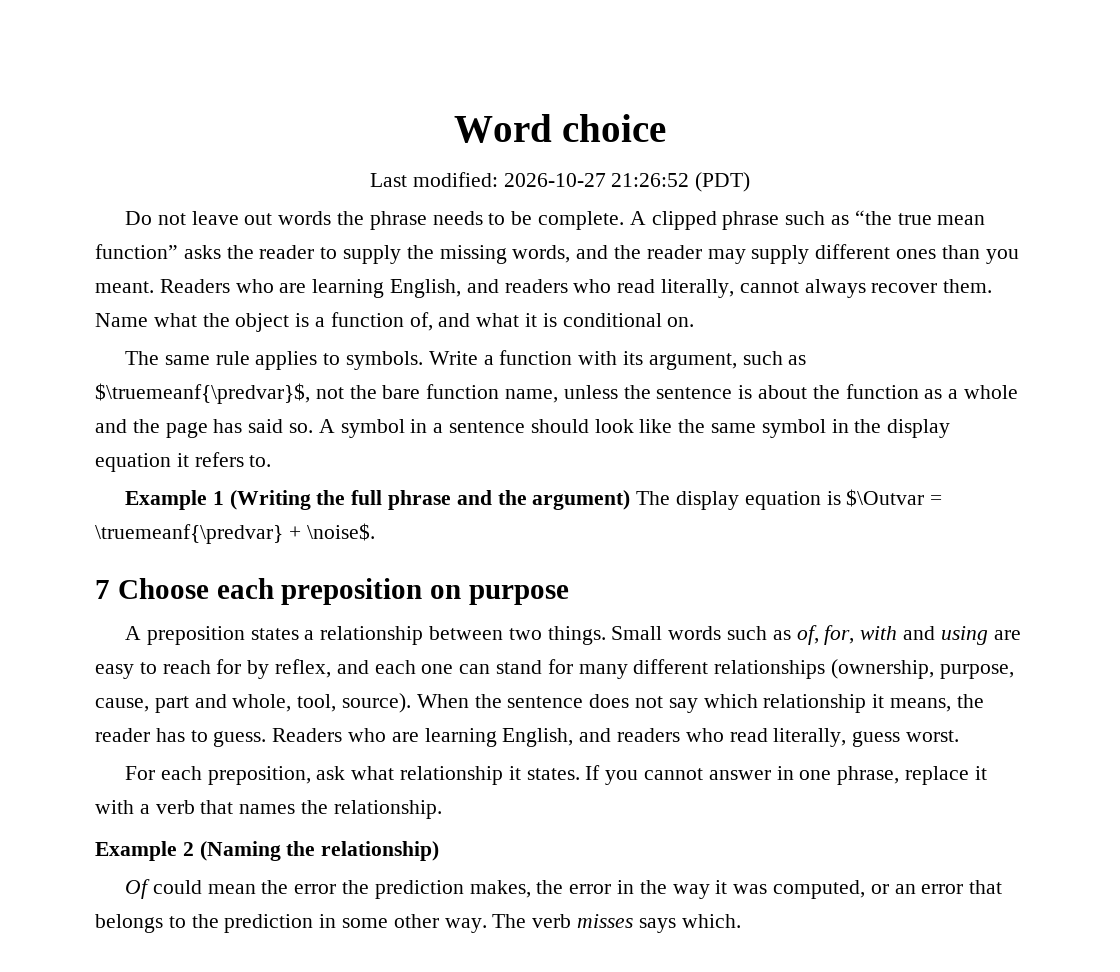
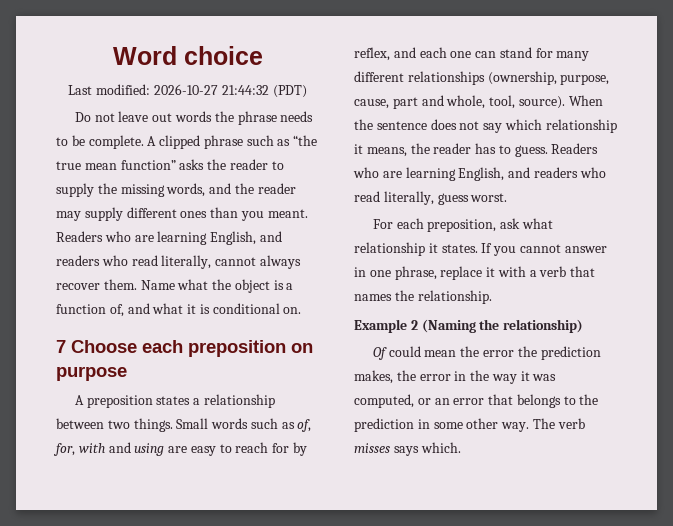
[611,173,690,187] 21:26:52 -> [221,85,269,95] 21:44:32
[124,350,807,370] [95,383,1019,404] [95,419,951,438] [95,452,272,472] [124,489,943,510] [95,523,375,544] // The same rule applies to symbols. Write a function with its argument, such as $\truemeanf{\predvar}$, not the bare function name, unless the sentence is about the function as a whole and the page has said so. A symbol in a sentence should look like the same symbol in the display equation it refers to. // Example 1 (Writing the full phrase and the argument) The display equation is $\Outvar = \truemeanf{\predvar} + \noise$. -> (302, 310) none

